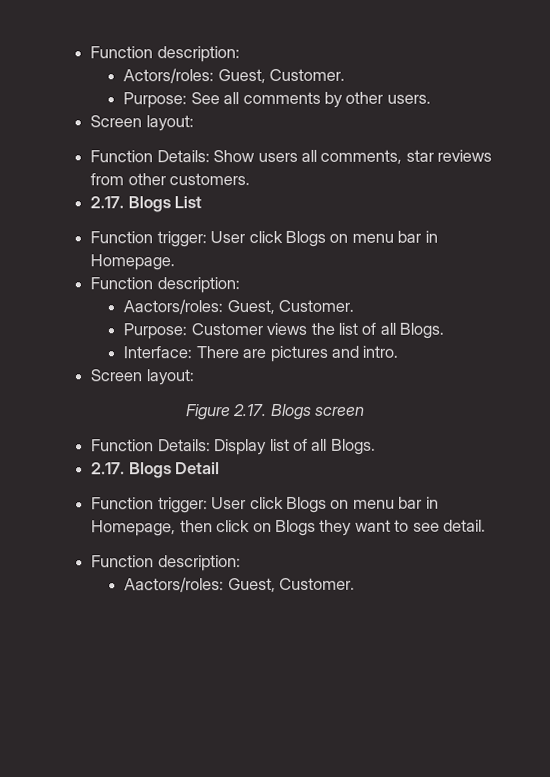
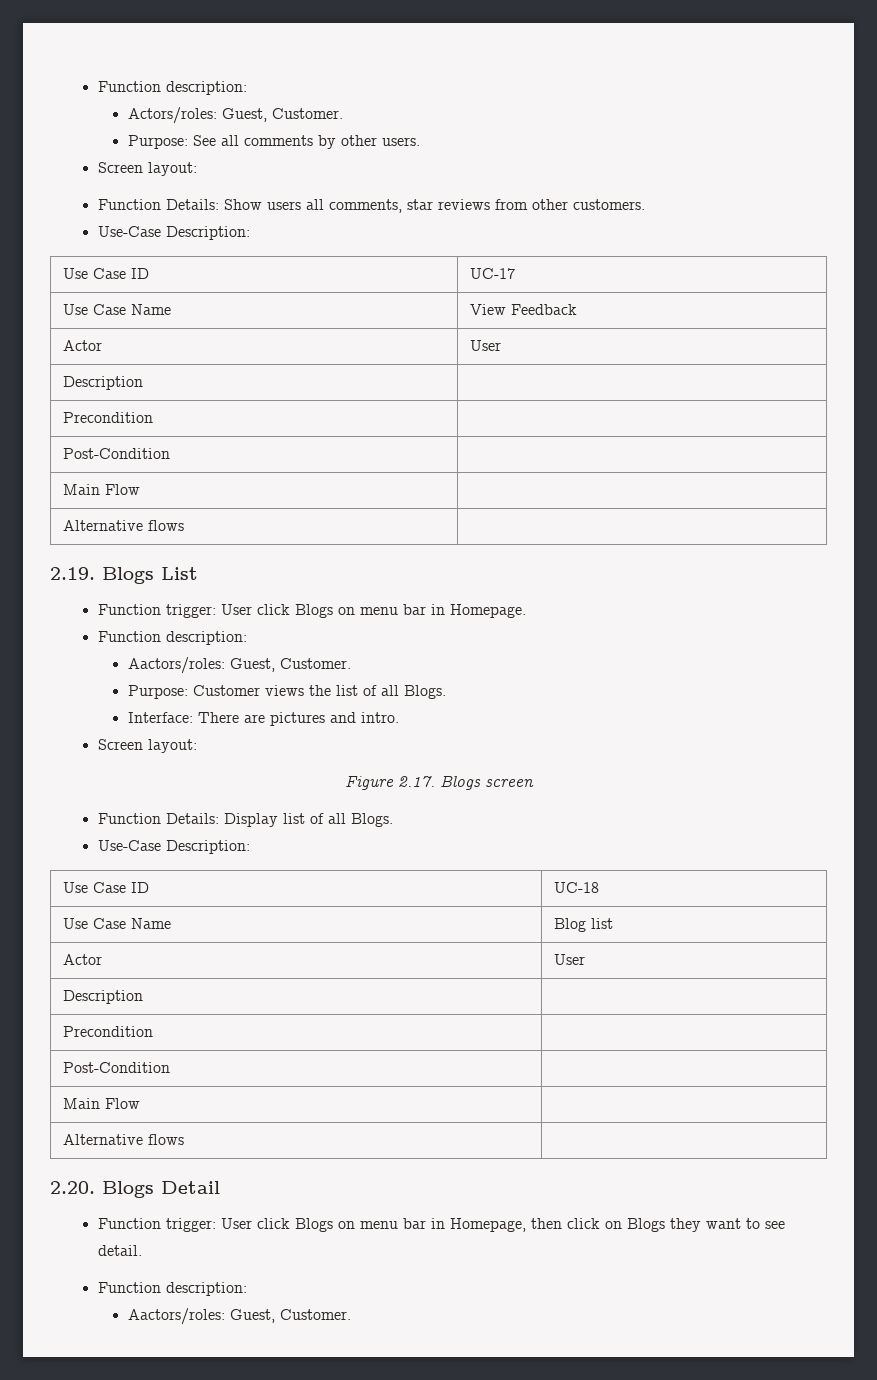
[90,196,125,209] 2.17. -> [97,226,250,240] [62,268,149,279] [469,268,515,279] [62,304,171,315] [469,304,577,315] [62,340,102,351] [469,340,501,351] [62,376,143,390] [62,412,153,423] [62,448,170,459] [62,484,140,495] [62,520,184,531] [50,567,95,580] Use-Case Description: // Use Case ID | UC-17 // Use Case Name | View Feedback // Actor | User // Description | // Precondition | // Post-Condition | // Main Flow | // Alternative flows | // 2.19.
[91,462,126,475] 2.17. -> [97,840,250,854] [62,882,149,893] [553,882,599,893] [62,918,171,929] [553,918,613,932] [62,954,102,965] [553,954,585,965] [62,990,143,1004] [62,1026,153,1037] [62,1062,170,1073] [62,1098,140,1109] [62,1134,184,1145] [50,1181,95,1194] Use-Case Description: // Use Case ID | UC-18 // Use Case Name | Blog list // Actor | User // Description | // Precondition | // Post-Condition | // Main Flow | // Alternative flows | // 2.20.

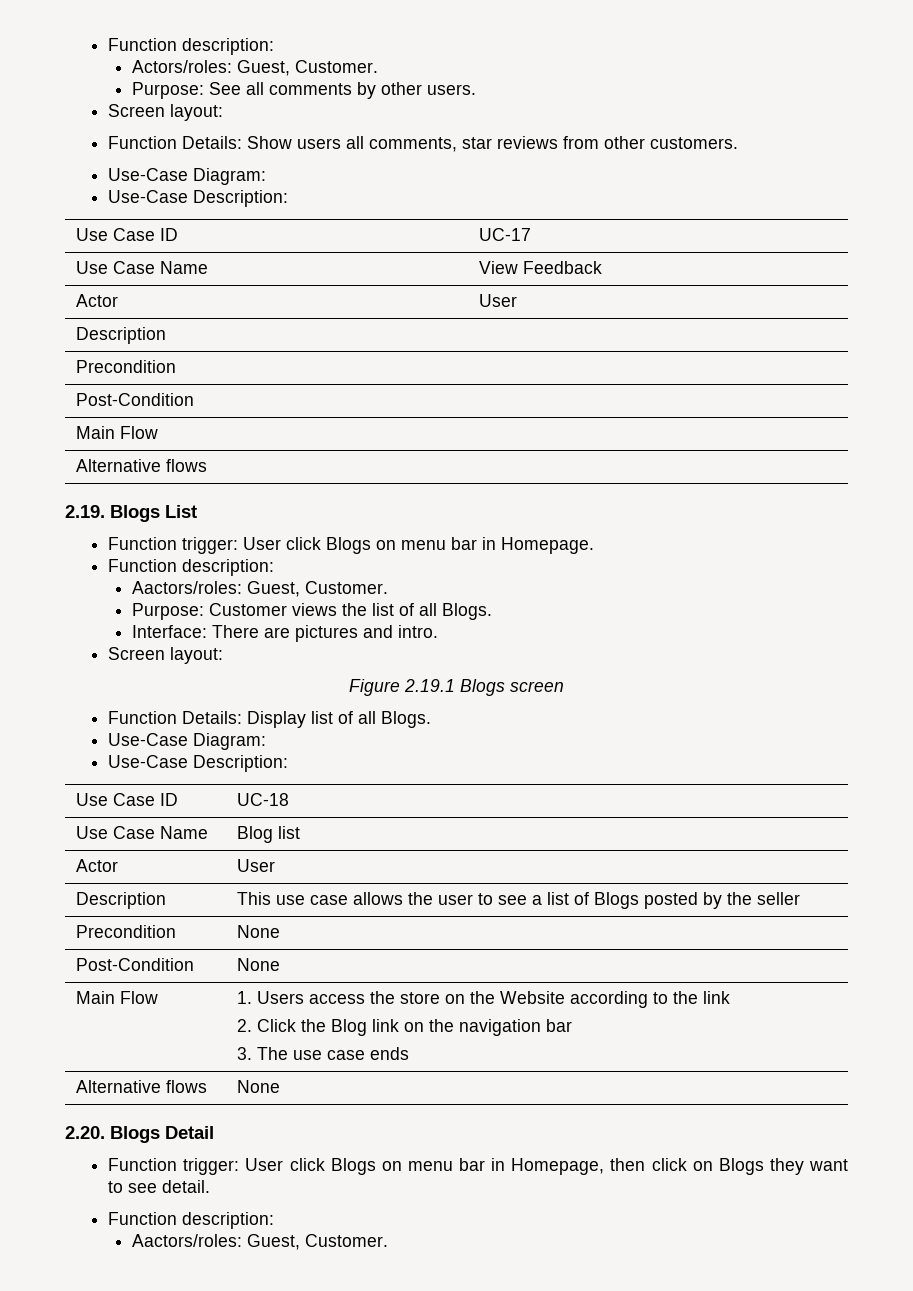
(645, 204) none -> [108,168,267,185] // Use-Case Diagram:
[397,776,435,787] 2.17. -> [404,679,455,692] 2.19.1
(393, 820) none -> [108,733,267,750] // Use-Case Diagram:
[62,1026,153,1037] [62,1062,170,1073] [62,1098,140,1109] [62,1134,184,1145] // Precondition | // Post-Condition | // Main Flow | // Alternative flows | -> [237,892,801,909] [76,925,177,938] [237,925,281,938] [76,958,195,971] [237,958,281,971] [76,991,159,1004] [237,991,731,1008] [237,1019,573,1036] [237,1047,410,1060] [76,1080,208,1093] [237,1080,281,1093] This use case allows the user to see a list of Blogs posted by the seller // Precondition | None // Post-Condition | None // Main Flow | 1. Users access the store on the Website according to the link // 2. Click the Blog link on the navigation bar // 3. The use case ends // Alternative flows | None

